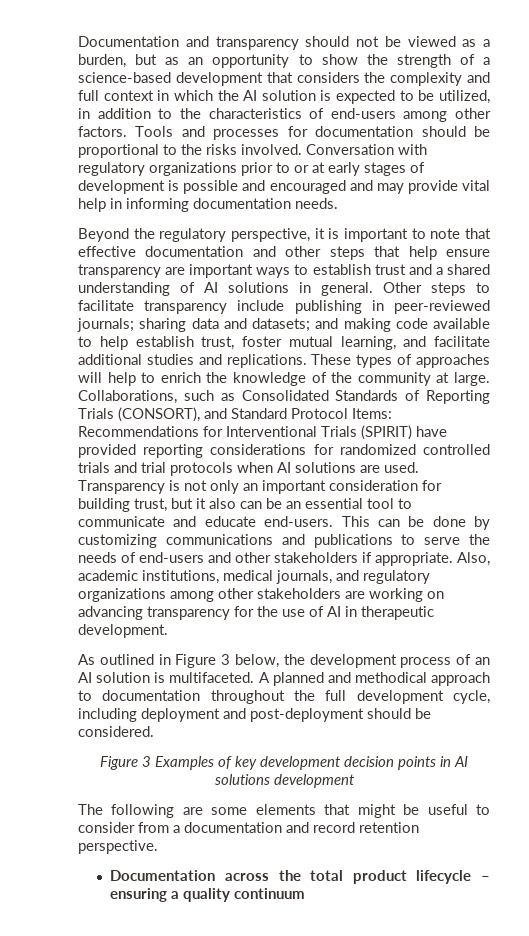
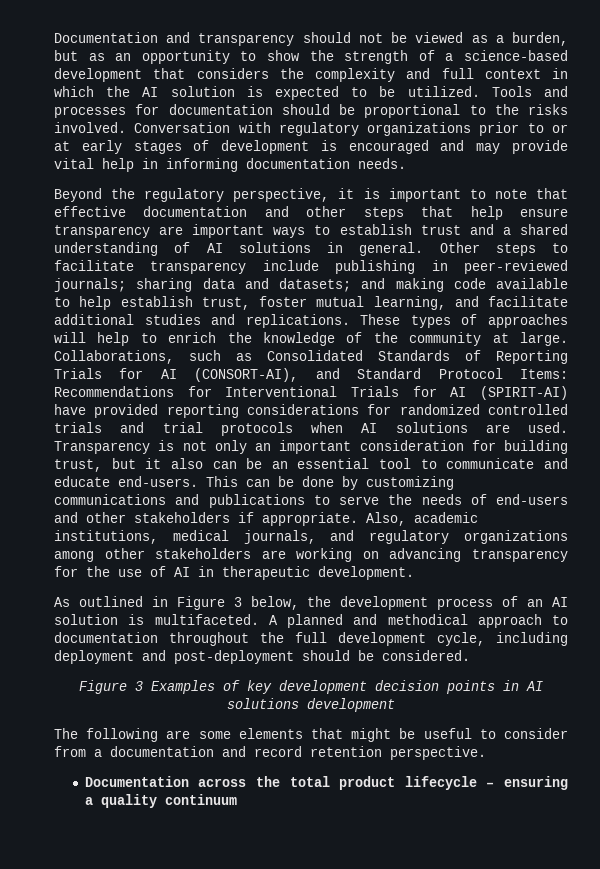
[438,90,490,104] [78,108,491,122] [78,126,127,137] utilized, in addition to the characteristics of end-users among other factors. -> [407,86,480,97] utilized.
[183,180,266,194] possible and -> (337, 145) none
[118,407,200,422] (CONSORT), -> [119,368,299,382] for AI (CONSORT-AI),
[361,425,412,440] (SPIRIT) -> [412,386,568,400] for AI (SPIRIT-AI)

